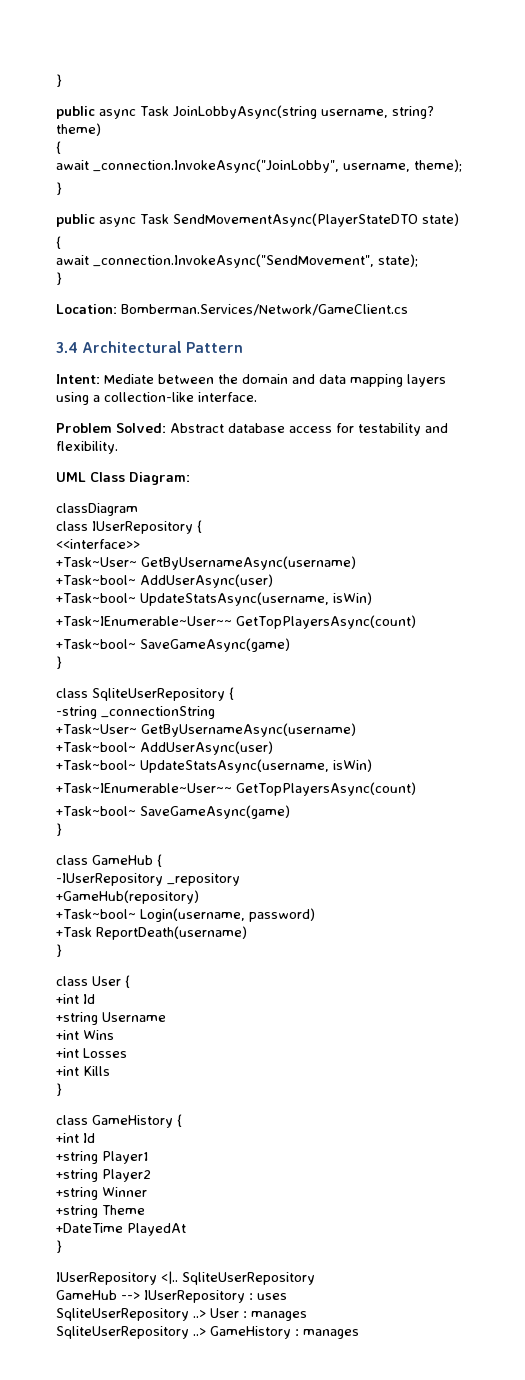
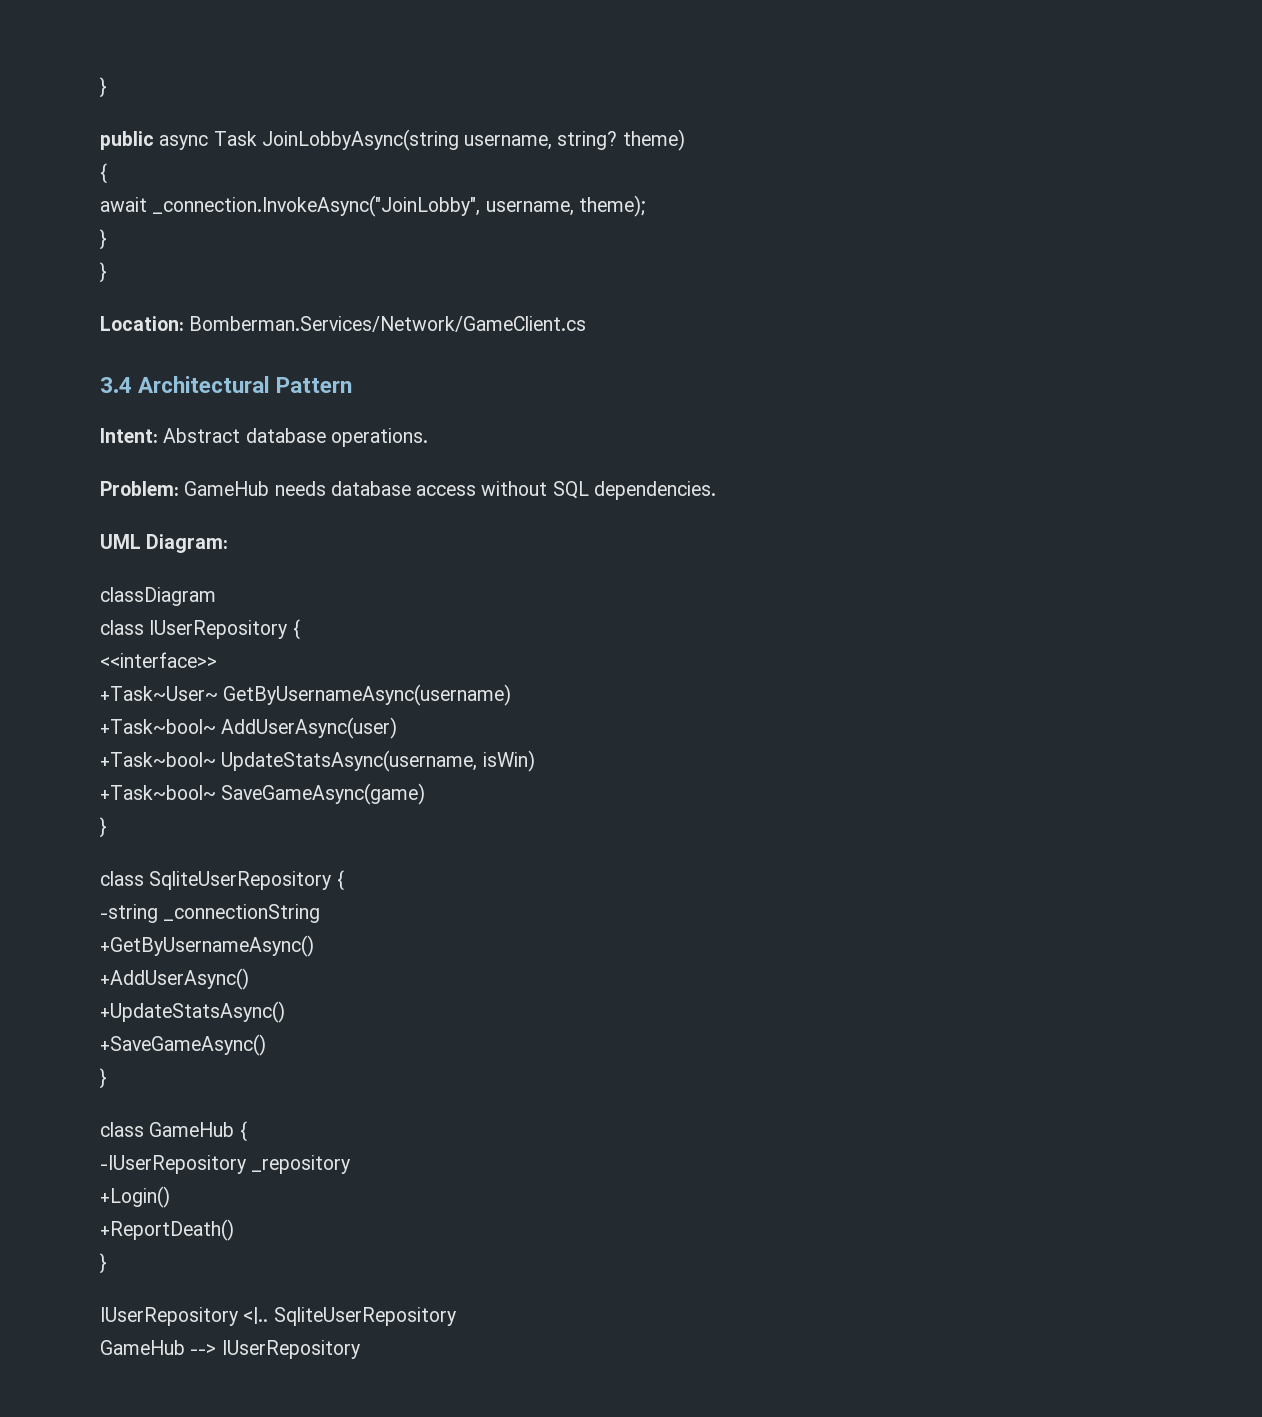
[56,213,459,227] [56,236,61,249] [56,254,418,268] // public async Task SendMovementAsync(PlayerStateDTO state) // { // await _connection.InvokeAsync("SendMovement", state); -> (107, 239) none
[104,374,446,387] [56,392,257,405] [56,423,448,436] [56,441,118,454] Mediate between the domain and data mapping layers using a collection-like interface. // Problem Solved: Abstract database access for testability and flexibility. -> [163,428,428,447] [100,481,716,500] Abstract database operations. // Problem: GameHub needs database access without SQL dependencies.
[90,472,125,482] Class -> (141, 541) none
[56,615,416,629] // +Task~IEnumerable~User~~ GetTopPlayersAsync(count) -> (535, 761) none
[56,723,356,737] [56,741,273,755] [56,759,372,773] [56,782,416,796] [56,805,290,819] +Task~User~ GetByUsernameAsync(username) // +Task~bool~ AddUserAsync(user) // +Task~bool~ UpdateStatsAsync(username, isWin) // +Task~IEnumerable~User~~ GetTopPlayersAsync(count) // +Task~bool~ SaveGameAsync(game) -> [100,935,314,957] [100,968,249,990] [100,1001,285,1023] [100,1034,266,1056] +GetByUsernameAsync() // +AddUserAsync() // +UpdateStatsAsync() // +SaveGameAsync()
[56,890,199,904] [56,908,315,922] [56,926,247,940] [56,944,62,957] [56,975,130,988] [56,994,95,1004] [56,1012,166,1025] [56,1030,114,1040] [56,1048,127,1058] [56,1066,110,1076] [56,1083,62,1096] [56,1114,182,1128] [56,1133,95,1143] [56,1151,149,1164] [56,1169,151,1182] [56,1187,147,1200] [56,1205,145,1218] [56,1223,186,1236] +GameHub(repository) // +Task~bool~ Login(username, password) // +Task ReportDeath(username) // } // class User { // +int Id // +string Username // +int Wins // +int Losses // +int Kills // } // class GameHistory { // +int Id // +string Player1 // +string Player2 // +string Winner // +string Theme // +DateTime PlayedAt -> [100,1186,170,1208] [100,1219,234,1241] +Login() // +ReportDeath()
[249,1293,287,1300] [56,1308,307,1321] [56,1326,359,1339] : uses // SqliteUserRepository ..> User : manages // SqliteUserRepository ..> GameHistory : manages -> (360, 1349) none

